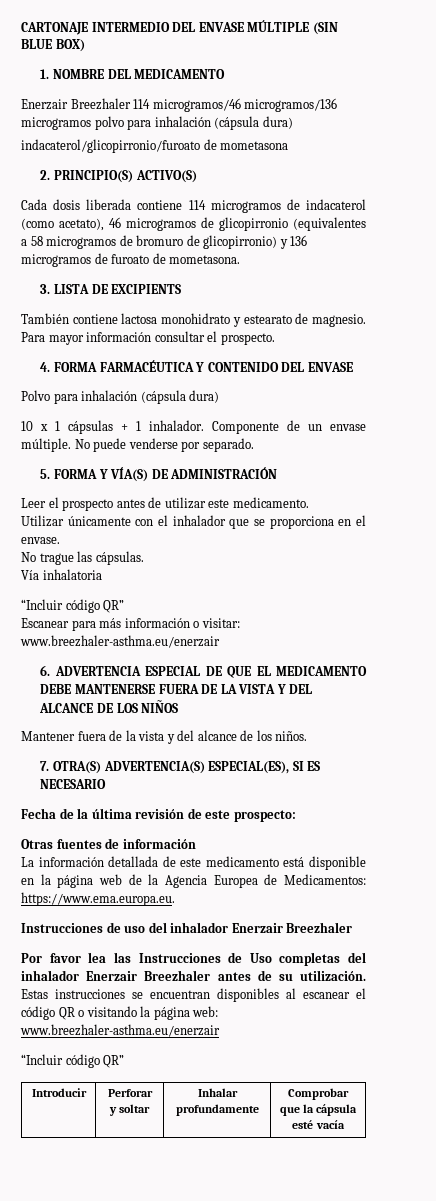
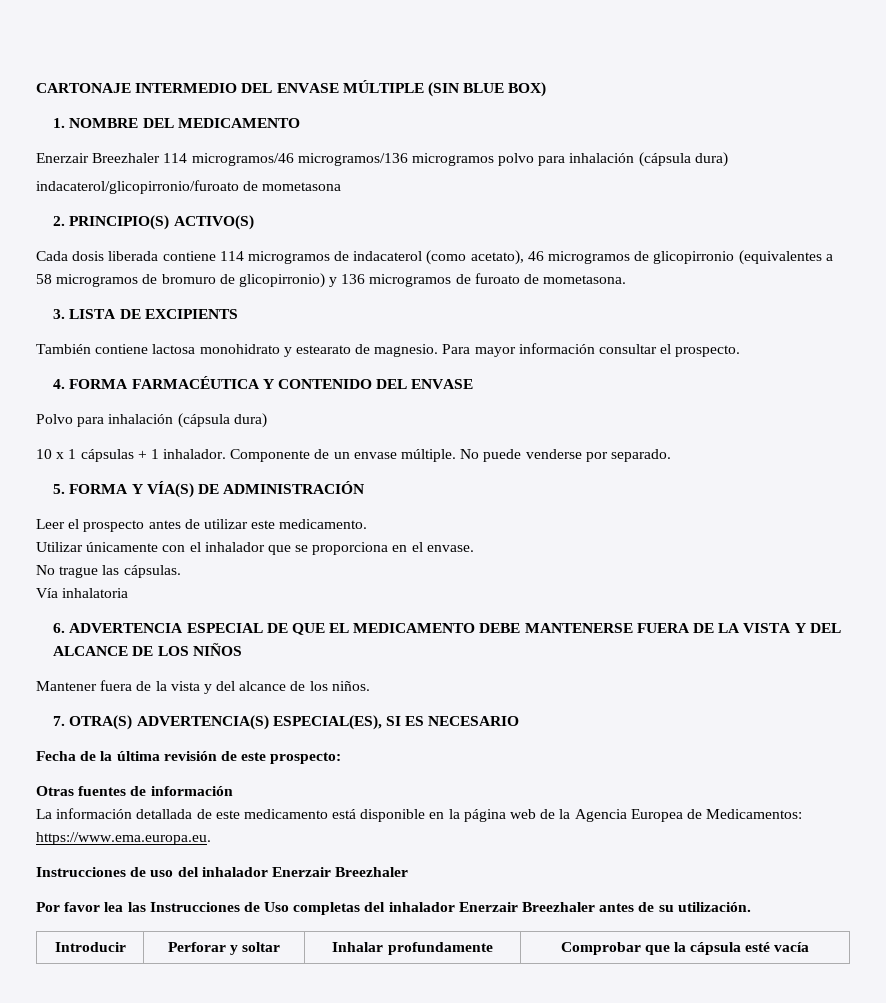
[21,599,125,613] [21,618,240,631] [20,635,220,648] // “Incluir código QR” // Escanear para más información o visitar: www.breezhaler-asthma.eu/enerzair -> (129, 593) none
[21,988,366,1002] [21,1006,219,1020] [20,1024,220,1037] [21,1054,125,1068] Estas instrucciones se encuentran disponibles al escanear el código QR o visitando la página web: www.breezhaler-asthma.eu/enerzair // “Incluir código QR” -> (751, 907) none

